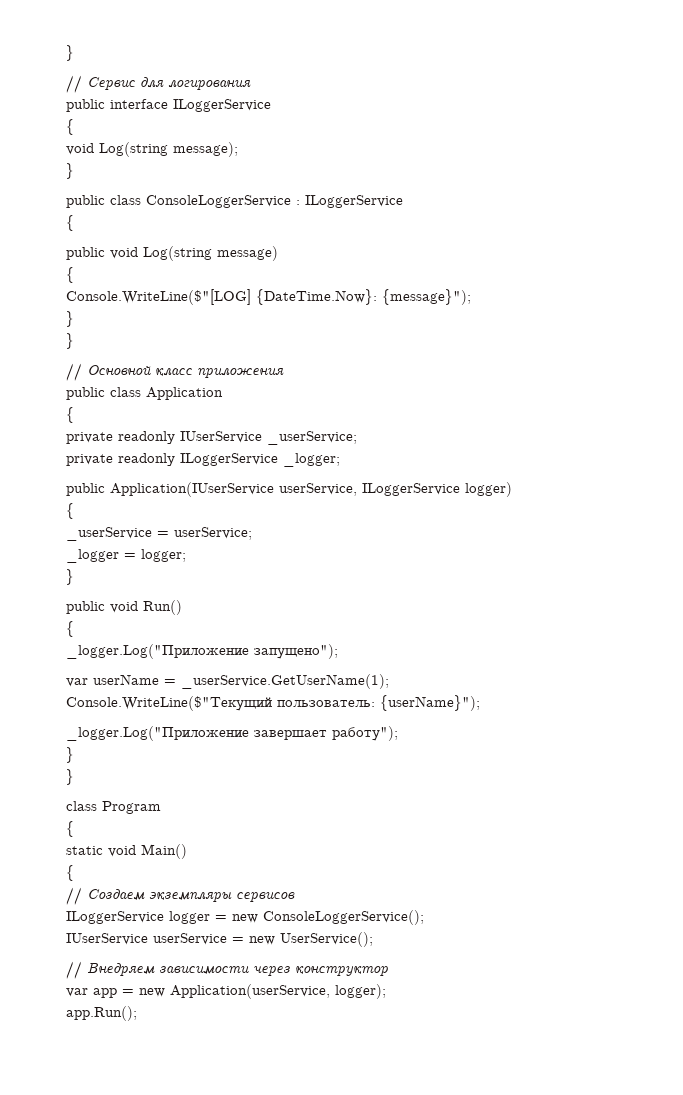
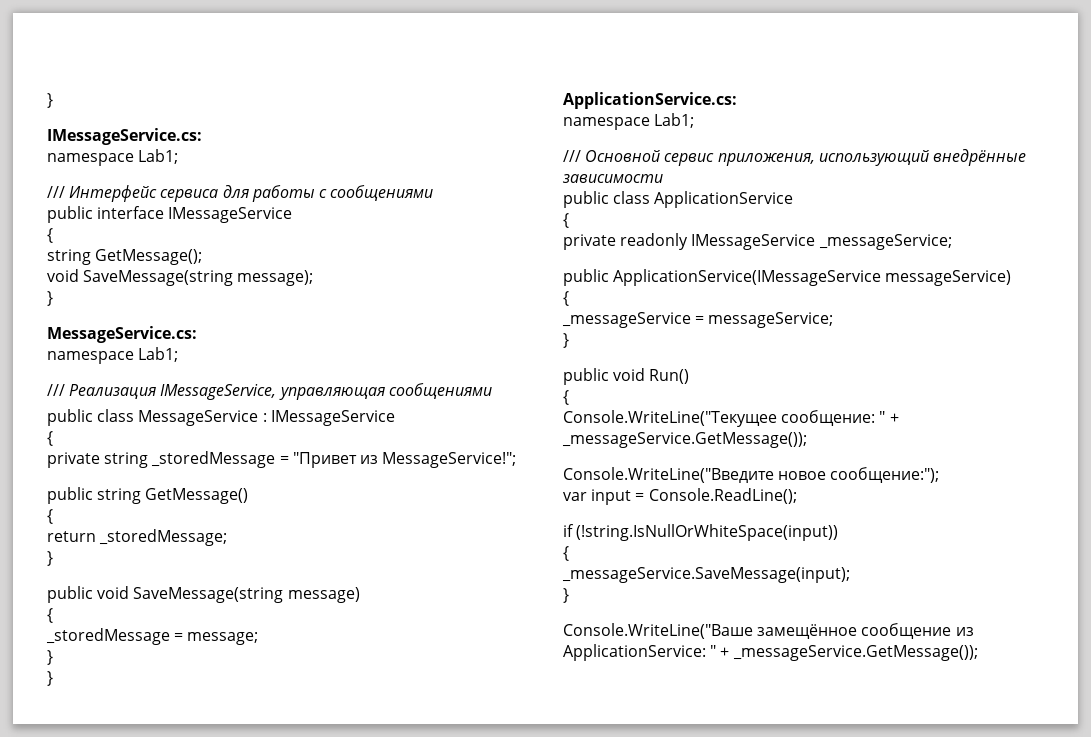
[66,45,74,61] [66,75,251,93] } // // Сервис для логирования -> [47,93,53,108] [47,128,202,145] [47,149,179,166] [47,185,434,202] } // IMessageService.cs: // namespace Lab1; // /// Интерфейс сервиса для работы с сообщениями
[173,99,271,112] [66,119,74,135] [66,142,168,157] ILoggerService // { // void Log(string -> [168,207,293,223] [47,228,53,243] [47,249,203,265] [47,269,234,286] IMessageService // { // string GetMessage(); // void SaveMessage(string
[66,195,403,208] [66,215,74,231] [66,246,212,261] public class ConsoleLoggerService : ILoggerService // { // public void Log(string -> [47,326,197,343] [47,347,179,364] [47,383,492,400] [47,409,395,426] [47,431,53,446] [47,451,517,468] [47,487,249,504] [47,509,53,524] [47,529,228,546] [47,551,53,566] [47,586,284,603] MessageService.cs: // namespace Lab1; // /// Реализация IMessageService, управляющая сообщениями // public class MessageService : IMessageService // { // private string _storedMessage = "Привет из MessageService!"; // public string GetMessage() // { // return _storedMessage; // } // public void SaveMessage(string
[66,289,471,305] [66,311,74,327] [66,333,74,349] [66,363,284,381] [66,387,223,400] Console.WriteLine($"[LOG] {DateTime.Now}: {message}"); // } // } // // Основной класс приложения // public class Application -> [46,628,259,645] [47,650,53,665] [47,671,53,686] [563,92,737,109] [563,113,695,130] [563,149,1026,166] [562,174,663,183] [563,191,794,208] _storedMessage = message; // } // } // ApplicationService.cs: // namespace Lab1; // /// Основной сервис приложения, использующий внедрённые зависимости // public class ApplicationService
[180,431,357,445] [66,453,340,467] [66,482,512,497] [66,503,74,519] [66,527,252,541] [66,549,186,563] IUserService _userService; // private readonly ILoggerService _logger; // public Application(IUserService userService, ILoggerService logger) // { // _userService = userService; // _logger = logger; -> [691,234,952,250] [563,269,1012,286] [563,291,569,306] [562,312,834,328] IMessageService _messageService; // public ApplicationService(IMessageService messageService) // { // _messageService = messageService;
[66,644,338,659] [66,674,389,689] [66,695,480,711] [66,726,398,741] [66,747,74,763] [66,769,74,785] [66,801,161,814] [66,821,74,837] [66,844,187,859] [66,865,74,881] [66,887,295,905] [66,910,424,925] [66,932,373,947] [66,961,388,979] [66,984,386,999] [66,1006,137,1021] _logger.Log("Приложение запущено"); // var userName = _userService.GetUserName(1); // Console.WriteLine($"Текущий пользователь: {userName}"); // _logger.Log("Приложение завершает работу"); // } // } // class Program // { // static void Main() // { // // Создаем экземпляры сервисов // ILoggerService logger = new ConsoleLoggerService(); // IUserService userService = new UserService(); // // Внедряем зависимости через конструктор // var app = new Application(userService, logger); // app.Run(); -> [563,410,899,427] [562,432,807,448] [563,467,940,483] [563,488,797,505] [563,524,839,541] [563,546,569,561] [562,567,850,583] [563,588,569,603] [563,623,974,639] [563,644,978,661] Console.WriteLine("Текущее сообщение: " + _messageService.GetMessage()); // Console.WriteLine("Введите новое сообщение:"); // var input = Console.ReadLine(); // if (!string.IsNullOrWhiteSpace(input)) // { // _messageService.SaveMessage(input); // } // Console.WriteLine("Ваше замещённое сообщение из ApplicationService: " + _messageService.GetMessage());

